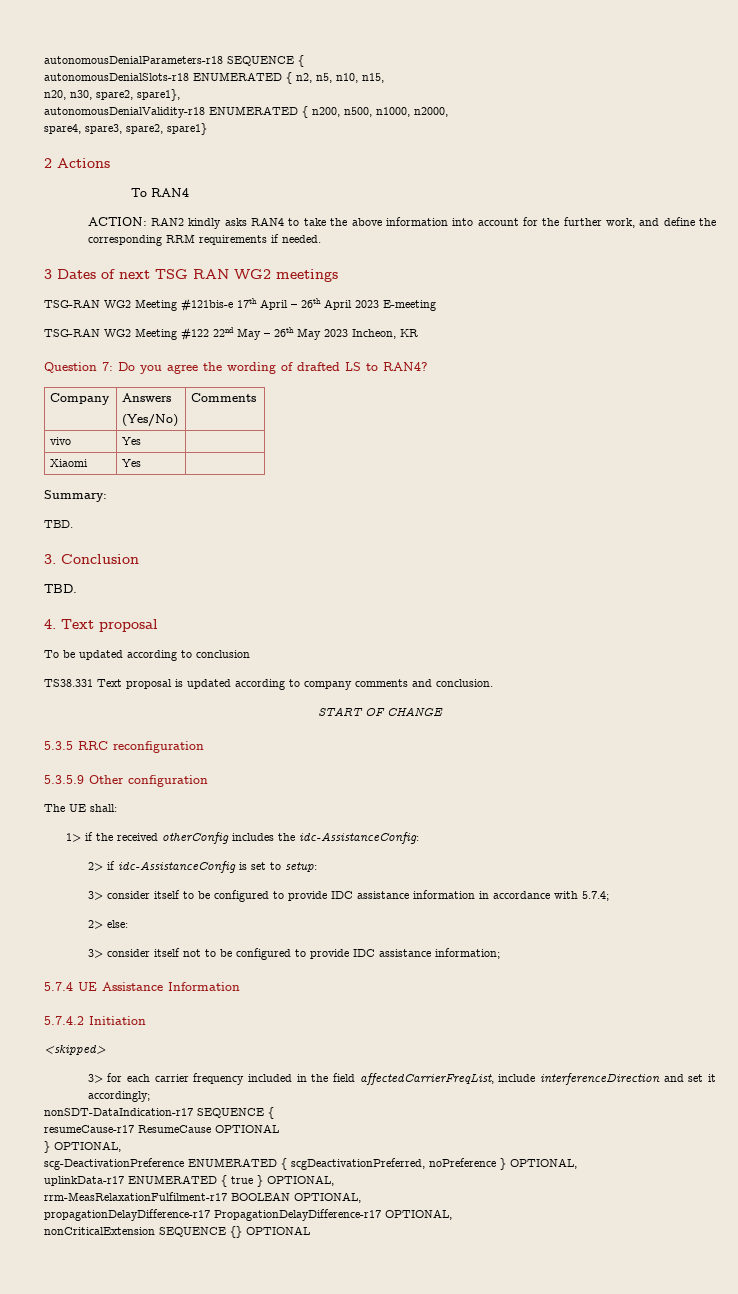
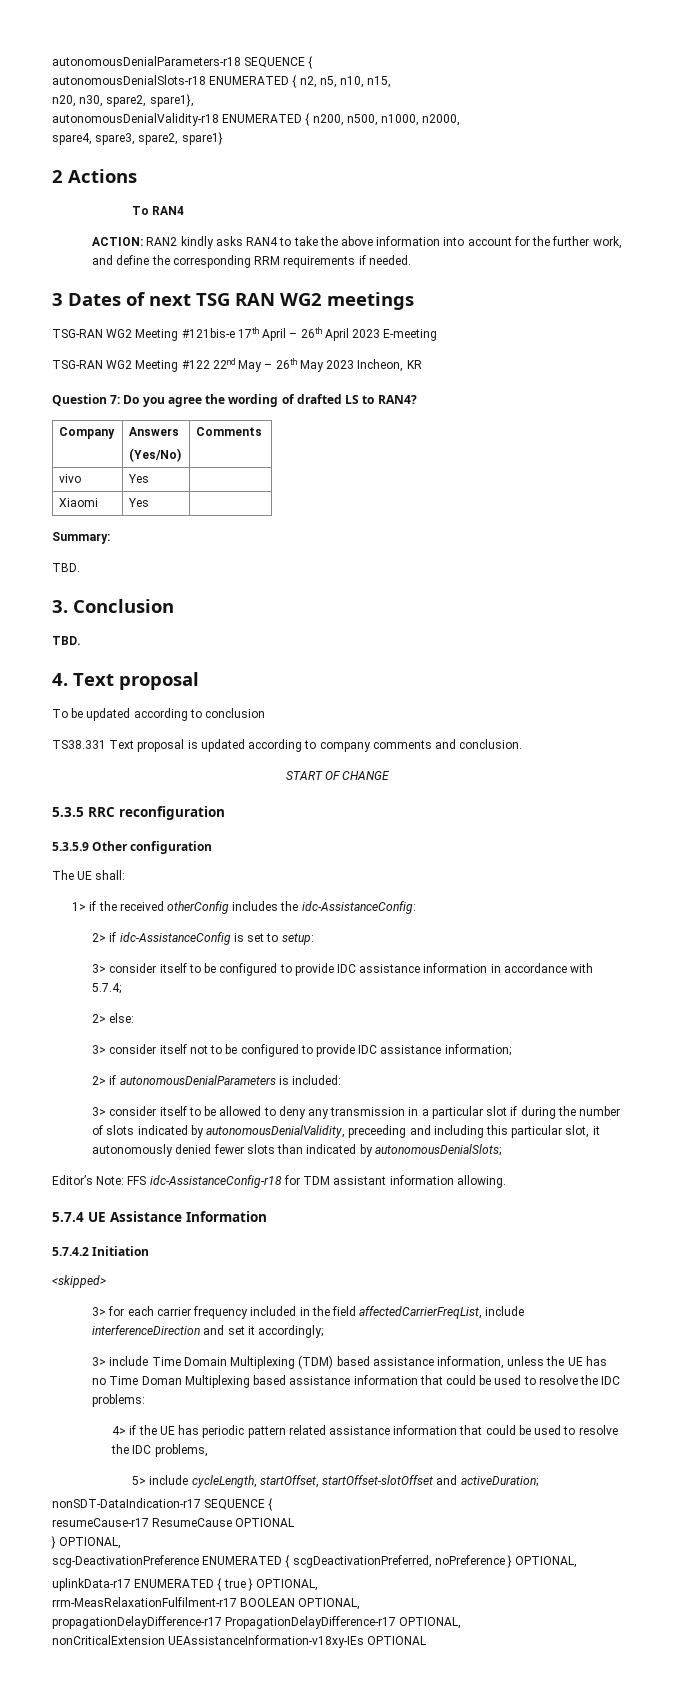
(500, 953) none -> [92,1075,342,1085] [92,1106,621,1119] [92,1125,600,1138] [92,1144,501,1157] [52,1175,506,1188] // 2> if autonomousDenialParameters is included: // 3> consider itself to be allowed to deny any transmission in a particular slot if during the number of slots indicated by autonomousDenialValidity, preceeding and including this particular slot, it autonomously denied fewer slots than indicated by autonomousDenialSlots; // Editor’s Note: FFS idc-AssistanceConfig-r18 for TDM assistant information allowing.
(150, 1096) none -> [92,1355,607,1369] [92,1375,621,1388] [92,1394,146,1407] [112,1425,618,1438] [111,1444,208,1457] [132,1475,538,1488] // 3> include Time Domain Multiplexing (TDM) based assistance information, unless the UE has no Time Doman Multiplexing based assistance information that could be used to resolve the IDC problems: // 4> if the UE has periodic pattern related assistance information that could be used to resolve the IDC problems, // 5> include cycleLength, startOffset, startOffset-slotOffset and activeDuration;
[159,1226,242,1238] SEQUENCE {} -> [168,1635,365,1648] UEAssistanceInformation-v18xy-IEs

